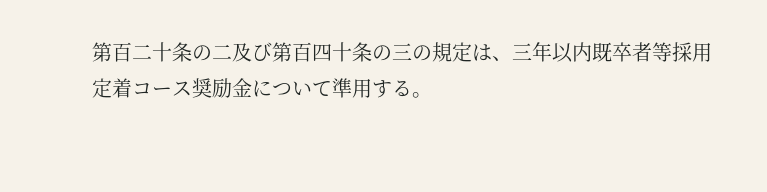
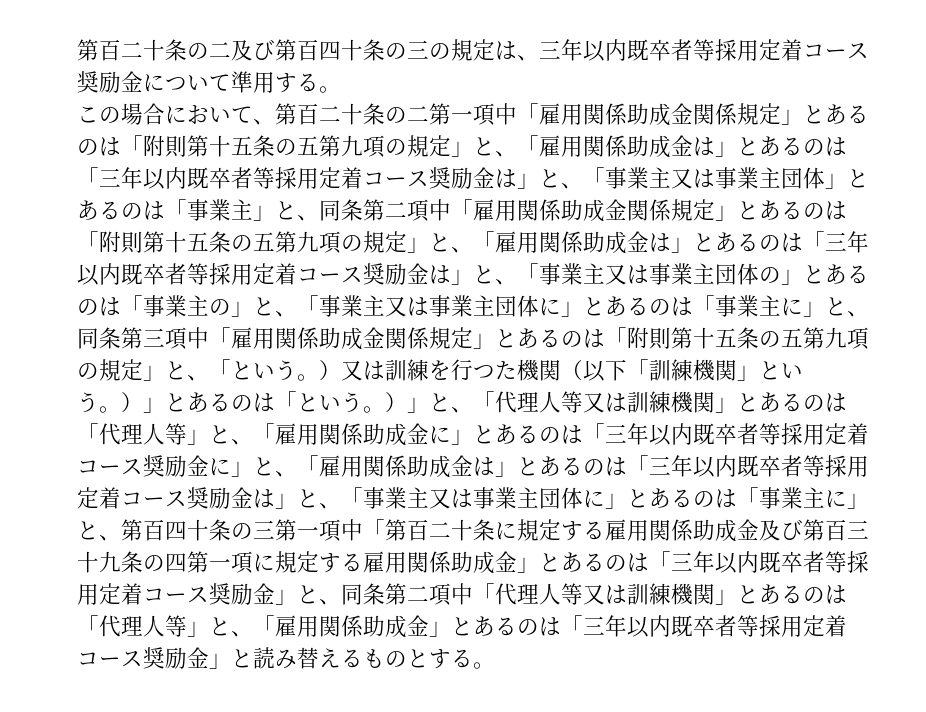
(432, 95) none -> [76,103,869,126] [76,135,847,158] [76,167,869,190] [76,199,847,222] [76,231,869,254] [76,263,869,286] [76,295,869,317] [76,327,869,350] [76,359,803,382] [76,391,847,413] [76,423,869,446] [76,455,869,478] [76,487,869,509] [76,519,869,542] [76,551,869,574] [76,583,847,606] [76,615,847,638] [76,647,495,669] // この場合において、第百二十条の二第一項中「雇用関係助成金関係規定」とあるのは「附則第十五条の五第九項の規定」と、「雇用関係助成金は」とあるのは「三年以内既卒者等採用定着コース奨励金は」と、「事業主又は事業主団体」とあるのは「事業主」と、同条第二項中「雇用関係助成金関係規定」とあるのは「附則第十五条の五第九項の規定」と、「雇用関係助成金は」とあるのは「三年以内既卒者等採用定着コース奨励金は」と、「事業主又は事業主団体の」とあるのは「事業主の」と、「事業主又は事業主団体に」とあるのは「事業主に」と、同条第三項中「雇用関係助成金関係規定」とあるのは「附則第十五条の五第九項の規定」と、「という。）又は訓練を行つた機関（以下「訓練機関」という。）」とあるのは「という。）」と、「代理人等又は訓練機関」とあるのは「代理人等」と、「雇用関係助成金に」とあるのは「三年以内既卒者等採用定着コース奨励金に」と、「雇用関係助成金は」とあるのは「三年以内既卒者等採用定着コース奨励金は」と、「事業主又は事業主団体に」とあるのは「事業主に」と、第百四十条の三第一項中「第百二十条に規定する雇用関係助成金及び第百三十九条の四第一項に規定する雇用関係助成金」とあるのは「三年以内既卒者等採用定着コース奨励金」と、同条第二項中「代理人等又は訓練機関」とあるのは「代理人等」と、「雇用関係助成金」とあるのは「三年以内既卒者等採用定着コース奨励金」と読み替えるものとする。

